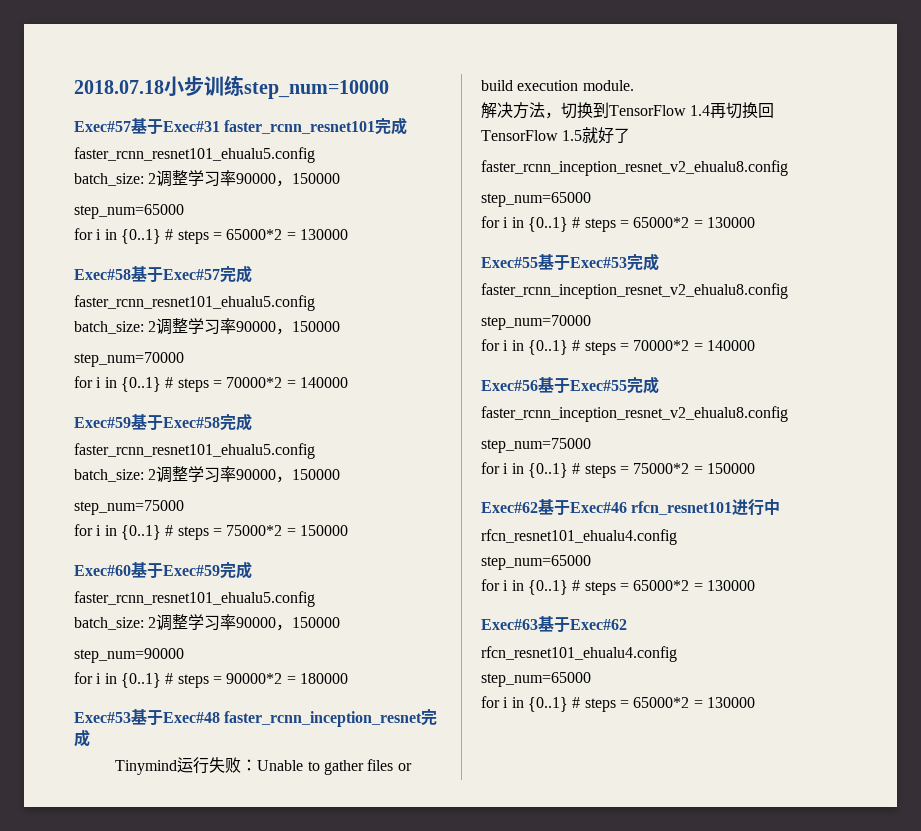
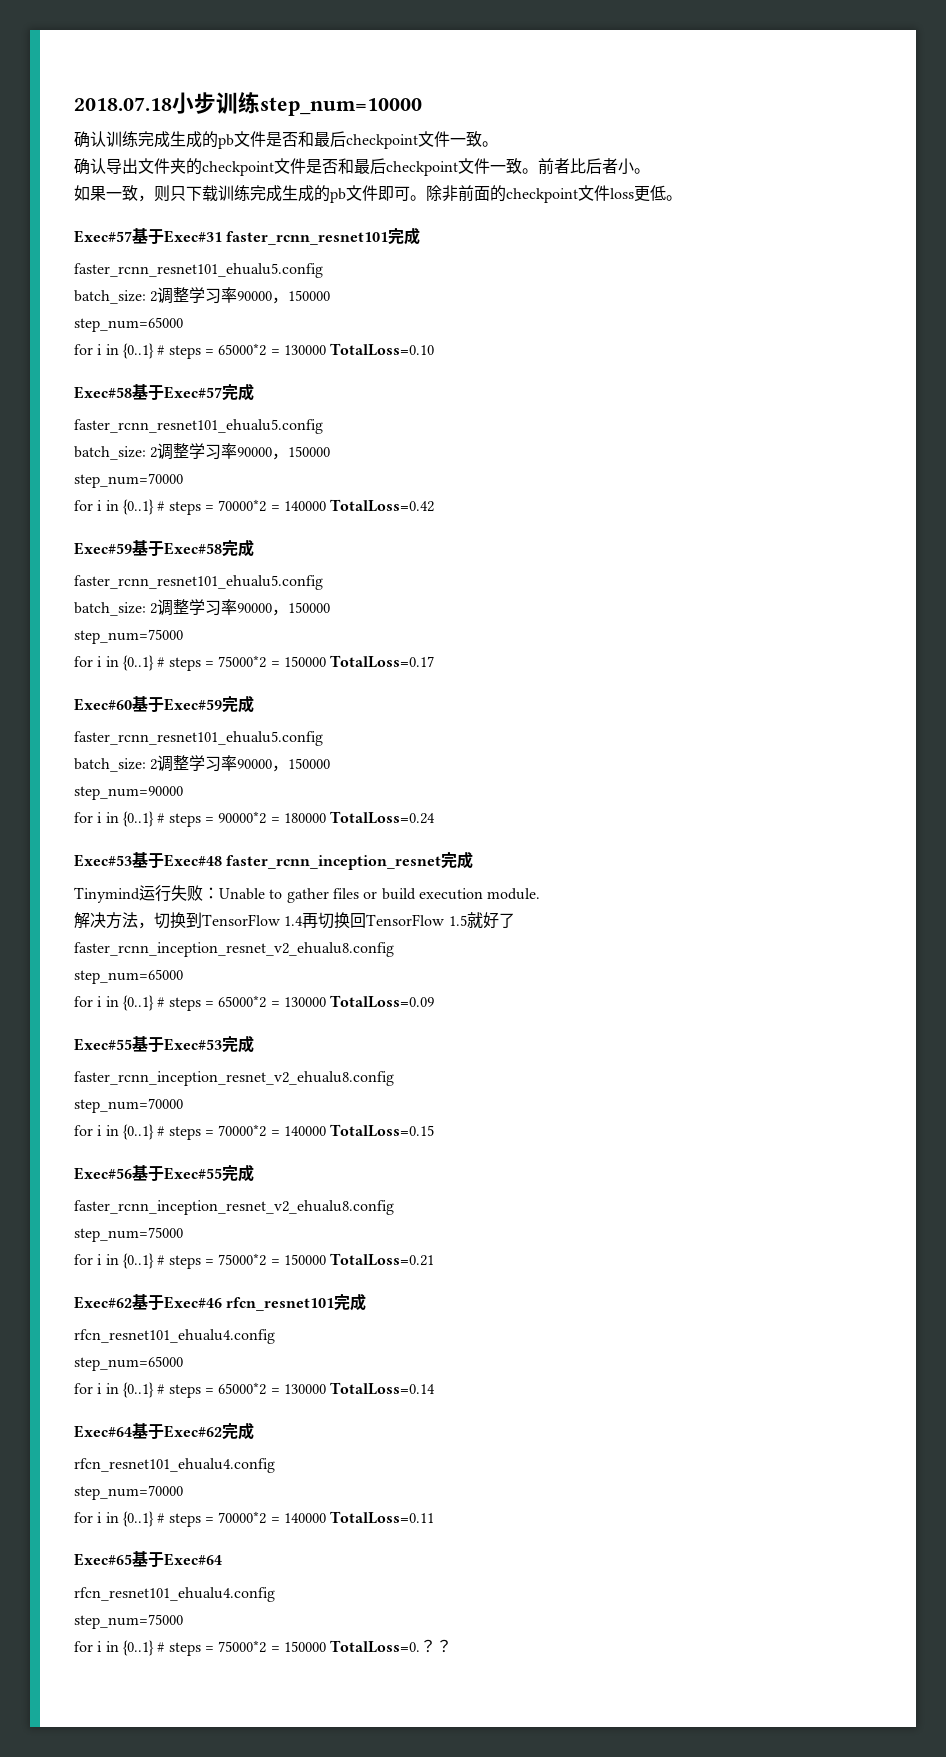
(389, 89) none -> [74,131,498,149] [74,158,650,176] [74,185,682,203] // 确认训练完成生成的pb文件是否和最后checkpoint文件一致。 // 确认导出文件夹的checkpoint文件是否和最后checkpoint文件一致。前者比后者小。 // 如果一致，则只下载训练完成生成的pb文件即可。除非前面的checkpoint文件loss更低。
(348, 234) none -> [330,343,435,356] TotalLoss=0.10
(348, 382) none -> [330,499,435,512] TotalLoss=0.42
(348, 530) none -> [330,655,435,668] TotalLoss=0.17
(348, 678) none -> [330,811,436,824] TotalLoss=0.24
(755, 222) none -> [330,995,435,1008] TotalLoss=0.09
(755, 345) none -> [330,1124,435,1137] TotalLoss=0.15
(755, 468) none -> [330,1253,435,1266] TotalLoss=0.21
[732,499,781,516] 进行中 -> [334,1293,367,1311] 完成
[481,619,538,630] // Exec#63 -> [330,1382,436,1395] [74,1425,132,1438] TotalLoss=0.14 // Exec#64
[481,646,677,662] [481,672,591,687] [481,696,755,712] // rfcn_resnet101_ehualu4.config // step_num=65000 // for i in {0..1} # steps = 65000*2 = 130000 -> [222,1422,254,1440] [74,1458,275,1473] [74,1485,183,1500] [74,1511,435,1527] [74,1551,222,1567] [74,1587,275,1602] [74,1614,183,1629] [74,1639,453,1656] 完成 // rfcn_resnet101_ehualu4.config // step_num=70000 // for i in {0..1} # steps = 70000*2 = 140000 TotalLoss=0.11 // Exec#65基于Exec#64 // rfcn_resnet101_ehualu4.config // step_num=75000 // for i in {0..1} # steps = 75000*2 = 150000 TotalLoss=0.？？

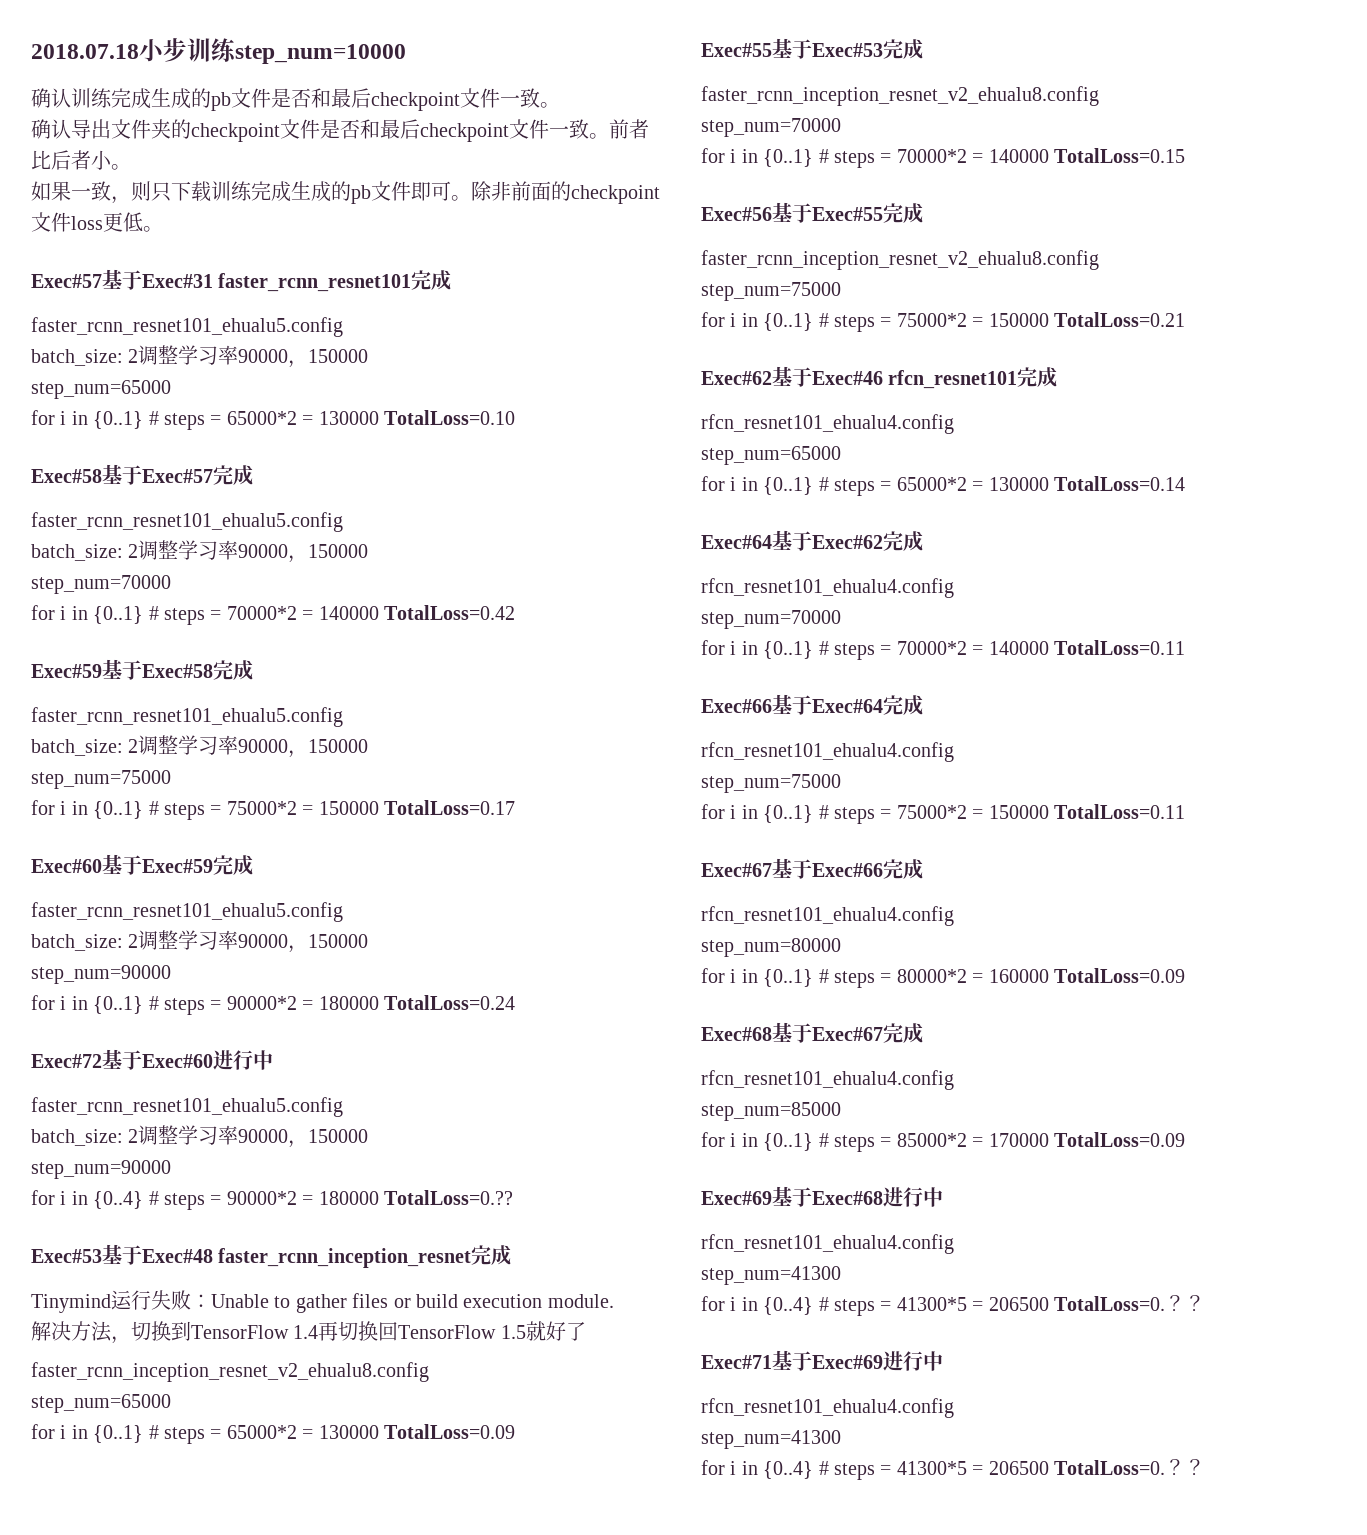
(436, 817) none -> [31,1049,273,1070] [31,1097,343,1117] [31,1125,369,1148] [31,1160,171,1179] [31,1190,513,1210] // Exec#72基于Exec#60进行中 // faster_rcnn_resnet101_ehualu5.config // batch_size: 2调整学习率90000，150000 // step_num=90000 // for i in {0..4} # steps = 90000*2 = 180000 TotalLoss=0.??
[74,1553,132,1566] Exec#65 -> [701,699,772,713] Exec#66
(222, 1559) none -> [883,695,923,715] 完成
(326, 1646) none -> [1054,804,1185,819] [701,858,923,879] [701,906,954,926] [701,938,841,957] [701,968,1185,988] [701,1022,923,1043] [701,1070,954,1090] [701,1102,841,1121] [701,1132,1185,1152] [701,1186,943,1207] [701,1234,954,1254] [701,1266,841,1285] [701,1295,1205,1316] [701,1350,943,1371] [701,1398,954,1418] [701,1430,841,1449] [701,1460,1049,1480] TotalLoss=0.11 // Exec#67基于Exec#66完成 // rfcn_resnet101_ehualu4.config // step_num=80000 // for i in {0..1} # steps = 80000*2 = 160000 TotalLoss=0.09 // Exec#68基于Exec#67完成 // rfcn_resnet101_ehualu4.config // step_num=85000 // for i in {0..1} # steps = 85000*2 = 170000 TotalLoss=0.09 // Exec#69基于Exec#68进行中 // rfcn_resnet101_ehualu4.config // step_num=41300 // for i in {0..4} # steps = 41300*5 = 206500 TotalLoss=0.？？ // Exec#71基于Exec#69进行中 // rfcn_resnet101_ehualu4.config // step_num=41300 // for i in {0..4} # steps = 41300*5 = 206500

